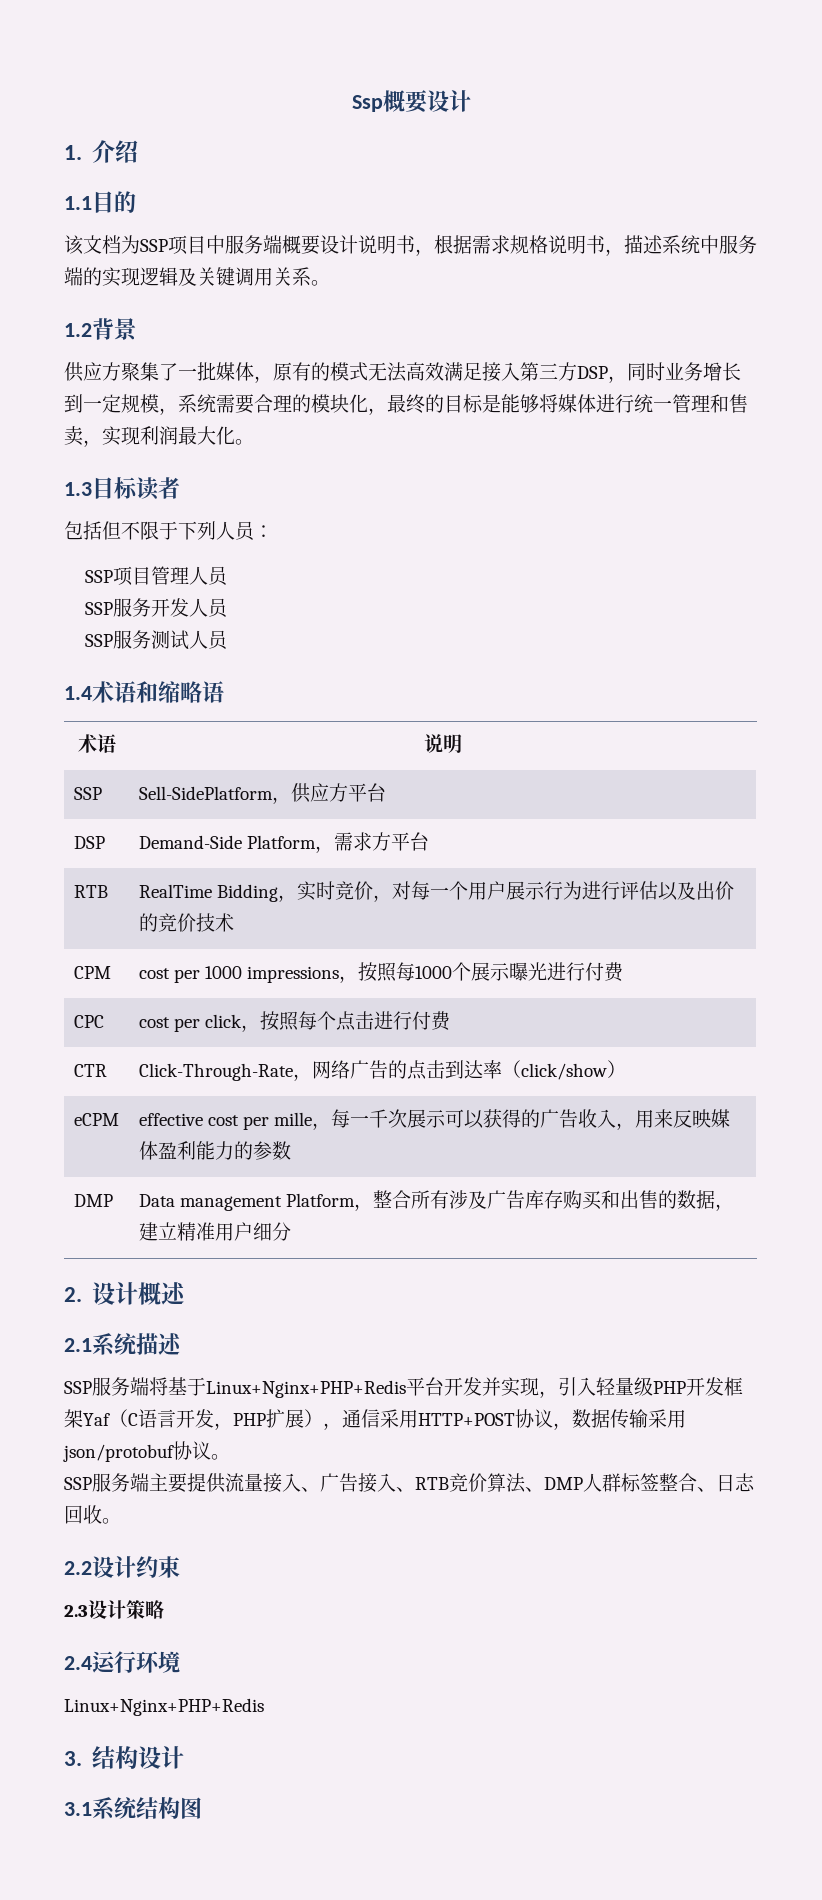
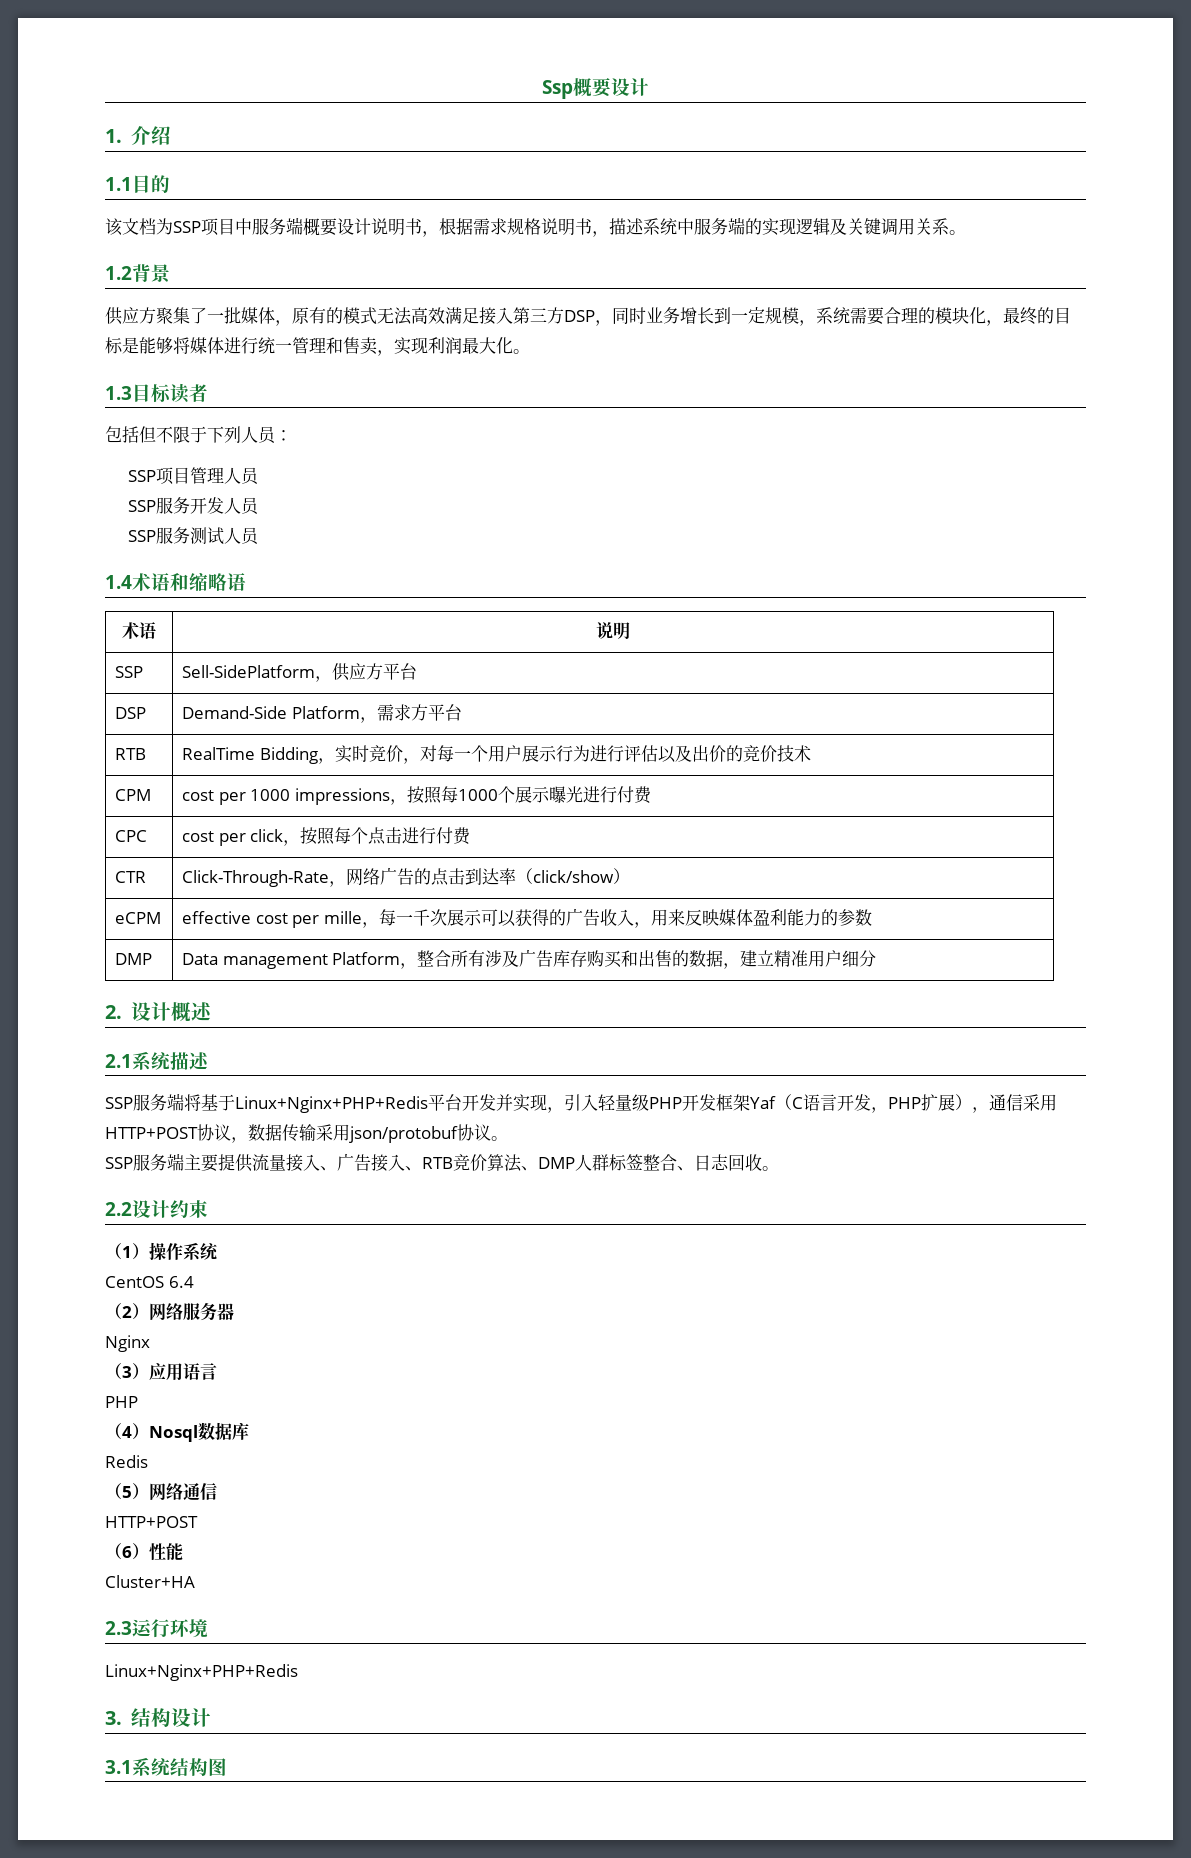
[64,1600,164,1619] [64,1656,92,1670] 2.3设计策略 // 2.4 -> [105,1242,218,1261] [105,1276,194,1288] [105,1302,234,1321] [105,1335,150,1352] [105,1363,217,1381] [105,1396,138,1408] [105,1422,249,1442] [105,1455,148,1468] [105,1483,217,1501] [105,1516,198,1528] [105,1543,183,1561] [105,1575,195,1588] [105,1621,132,1635] （1）操作系统 // CentOS 6.4 // （2）网络服务器 // Nginx // （3）应用语言 // PHP // （4）Nosql数据库 // Redis // （5）网络通信 // HTTP+POST // （6）性能 // Cluster+HA // 2.3

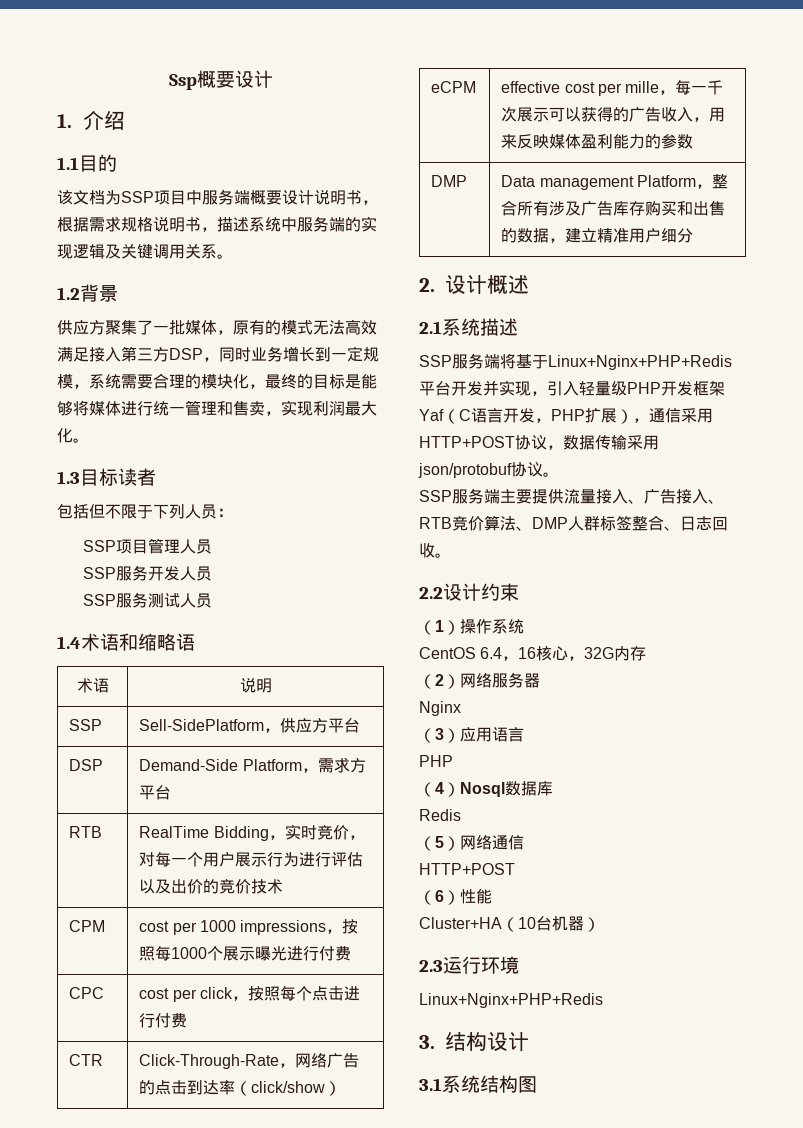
(194, 1282) none -> [502,646,647,661] ，16核心，32G内存
(195, 1581) none -> [502,916,600,932] （10台机器）

